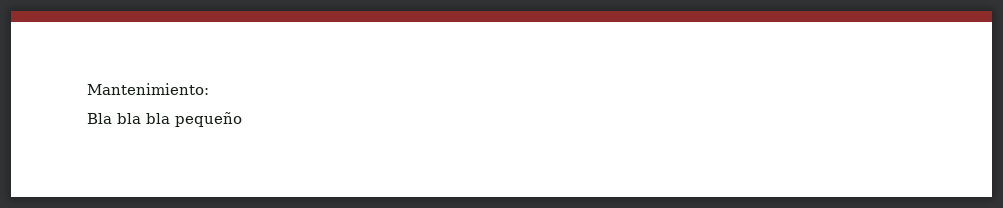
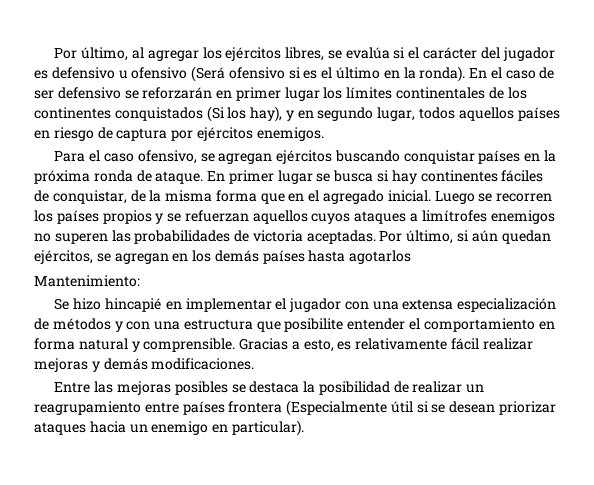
[87,83,209,95] [87,112,242,127] Mantenimiento: // Bla bla bla pequeño -> [54,47,555,61] [34,66,555,82] [34,87,527,101] [34,106,560,122] [34,127,324,141] [54,150,557,164] [34,170,544,184] [34,190,553,204] [34,210,555,224] [34,230,551,244] [34,250,412,264] [34,275,140,287] [54,298,557,312] [34,318,555,332] [34,338,533,352] [34,358,255,372] [54,381,485,395] [34,400,557,416] [34,420,304,436] Por último, al agregar los ejércitos libres, se evalúa si el carácter del jugador es defensivo u ofensivo (Será ofensivo si es el último en la ronda). En el caso de ser defensivo se reforzarán en primer lugar los límites continentales de los continentes conquistados (Si los hay), y en segundo lugar, todos aquellos países en riesgo de captura por ejércitos enemigos. // Para el caso ofensivo, se agregan ejércitos buscando conquistar países en la próxima ronda de ataque. En primer lugar se busca si hay continentes fáciles de conquistar, de la misma forma que en el agregado inicial. Luego se recorren los países propios y se refuerzan aquellos cuyos ataques a limítrofes enemigos no superen las probabilidades de victoria aceptadas. Por último, si aún quedan ejércitos, se agregan en los demás países hasta agotarlos // Mantenimiento: // Se hizo hincapié en implementar el jugador con una extensa especialización de métodos y con una estructura que posibilite entender el comportamiento en forma natural y comprensible. Gracias a esto, es relativamente fácil realizar mejoras y demás modificaciones. // Entre las mejoras posibles se destaca la posibilidad de realizar un reagrupamiento entre países frontera (Especialmente útil si se desean priorizar ataques hacia un enemigo en particular).

